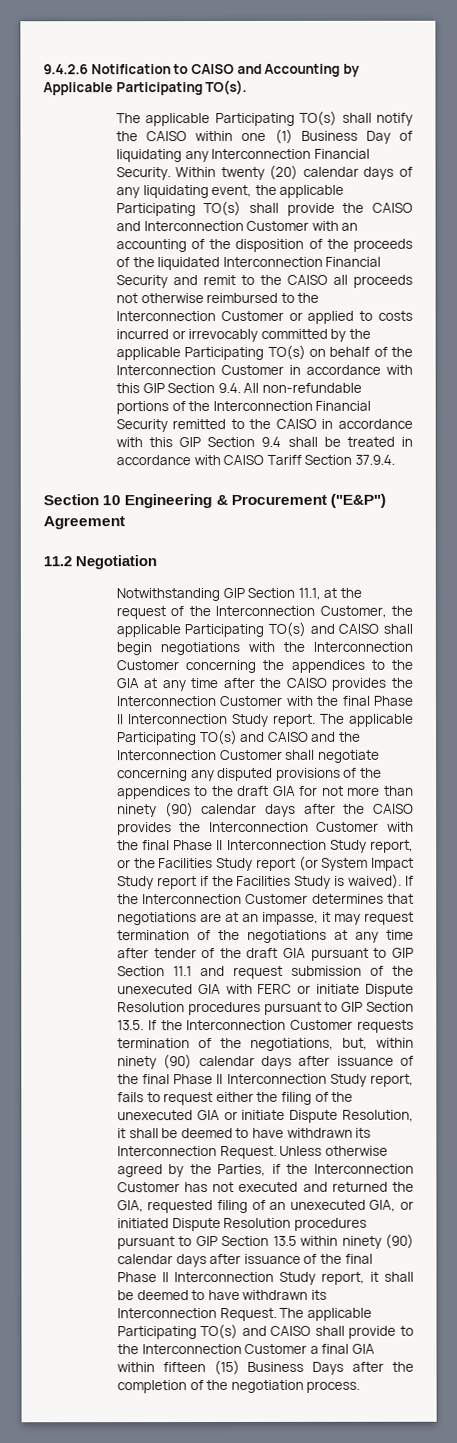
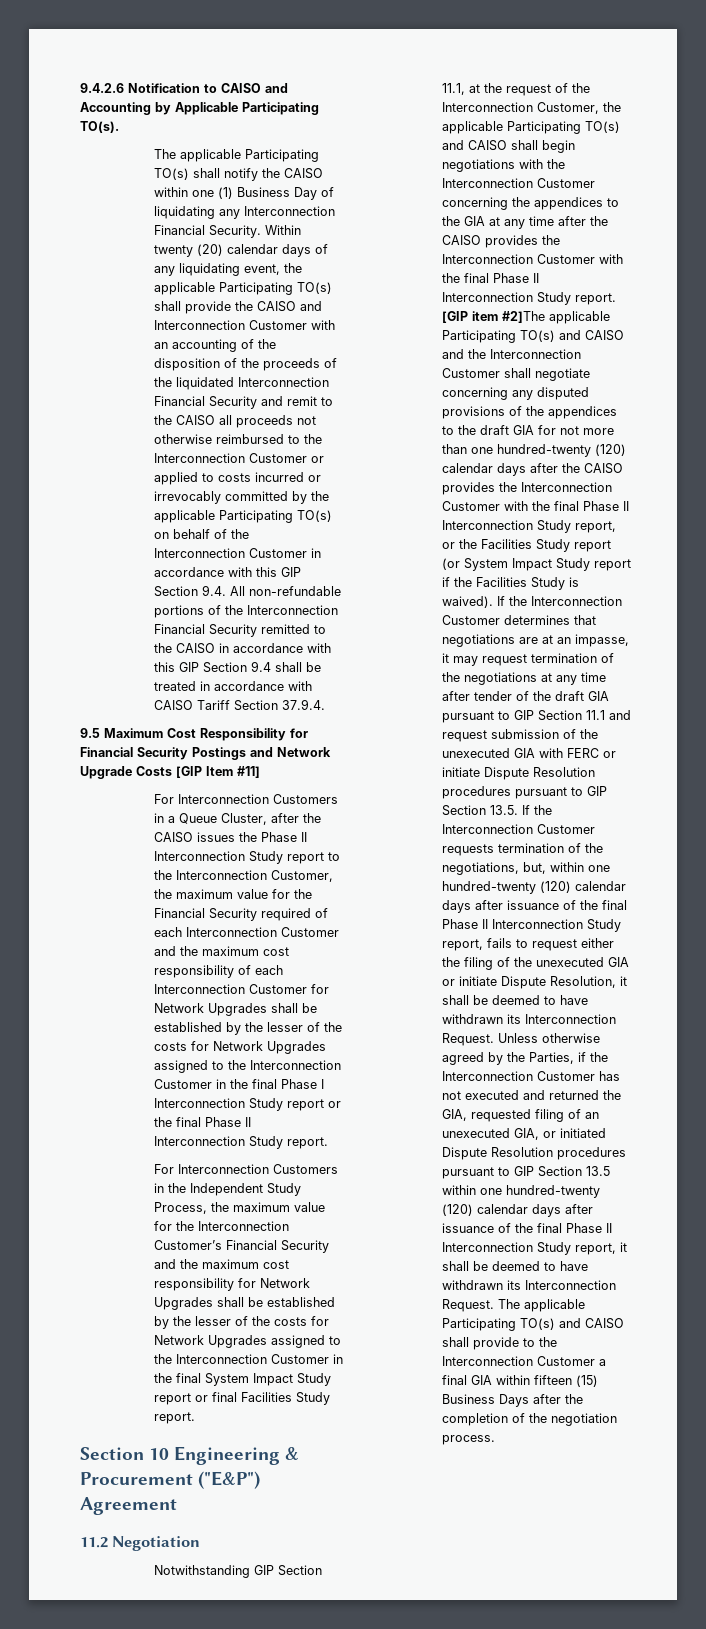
(396, 459) none -> [80,728,308,741] [80,747,331,760] [80,766,260,779] [153,794,338,804] [153,813,321,825] [153,832,307,843] [153,851,340,864] [153,870,333,882] [153,889,312,899] [153,908,328,921] [153,927,339,937] [153,946,289,956] [153,965,283,978] [153,984,329,994] [153,1003,317,1016] [153,1022,342,1035] [153,1041,326,1054] [153,1060,341,1073] [153,1079,324,1089] [153,1098,341,1111] [153,1117,251,1127] [153,1136,328,1149] [153,1164,338,1174] [153,1183,301,1196] [153,1202,325,1214] [153,1221,289,1231] [153,1240,329,1253] [153,1259,289,1269] [153,1278,310,1291] [153,1297,335,1310] [153,1316,329,1329] [153,1335,341,1348] [153,1354,343,1364] [153,1373,331,1386] [153,1392,330,1405] [153,1412,195,1424] // 9.5 Maximum Cost Responsibility for Financial Security Postings and Network Upgrade Costs [GIP Item #11] // For Interconnection Customers in a Queue Cluster, after the CAISO issues the Phase II Interconnection Study report to the Interconnection Customer, the maximum value for the Financial Security required of each Interconnection Customer and the maximum cost responsibility of each Interconnection Customer for Network Upgrades shall be established by the lesser of the costs for Network Upgrades assigned to the Interconnection Customer in the final Phase I Interconnection Study report or the final Phase II Interconnection Study report. // For Interconnection Customers in the Independent Study Process, the maximum value for the Interconnection Customer’s Financial Security and the maximum cost responsibility for Network Upgrades shall be established by the lesser of the costs for Network Upgrades assigned to the Interconnection Customer in the final System Impact Study report or final Facilities Study report.
[318,713,345,724] The -> [441,311,545,323] [GIP item #2]The
[116,802,194,818] ninety (90) -> [470,444,626,457] one hundred-twenty (120)
[116,1054,193,1070] ninety (90) -> [587,865,610,872] [441,881,571,894] one hundred-twenty (120)
[341,1233,414,1249] ninety (90) -> [479,1185,600,1198] [441,1204,473,1216] one hundred-twenty (120)

